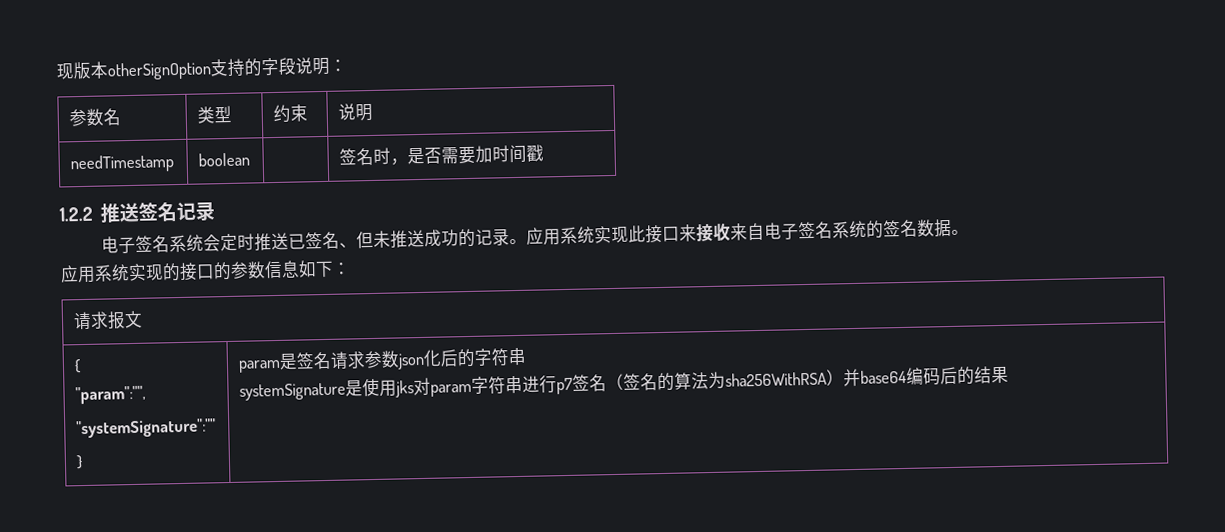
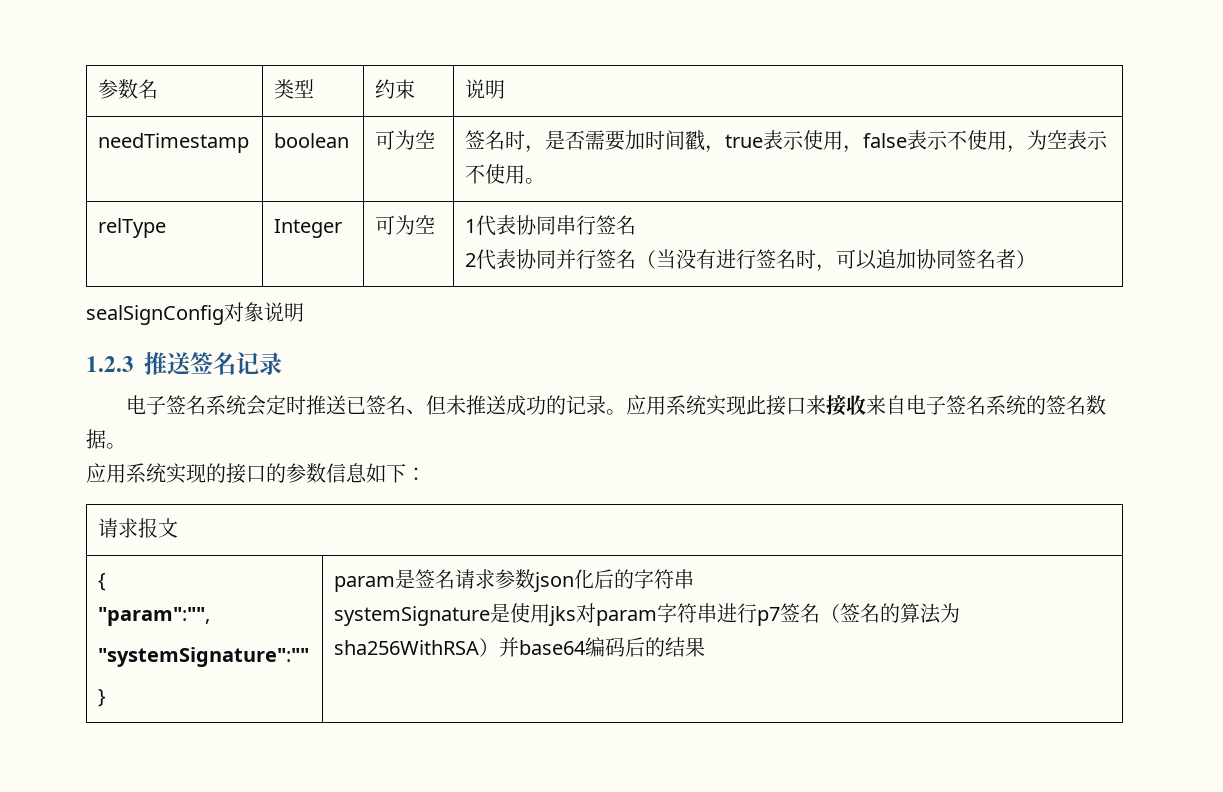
[56,57,347,81] 现版本otherSignOption支持的字段说明： // -> (98, 89) none
(251, 159) none -> [375,130,436,150] 可为空
[59,206,93,222] // 1.2.2 -> [705,130,1109,153] [465,164,546,184] [98,218,167,238] [274,219,343,238] [375,215,436,235] [465,215,637,236] [465,249,1037,272] [86,302,304,325] [86,356,134,372] ，true表示使用，false表示不使用，为空表示不使用。 // relType | Integer | 可为空 | 1代表协同串行签名 // 2代表协同并行签名（当没有进行签名时，可以追加协同签名者） // sealSignConfig对象说明 // 1.2.3

